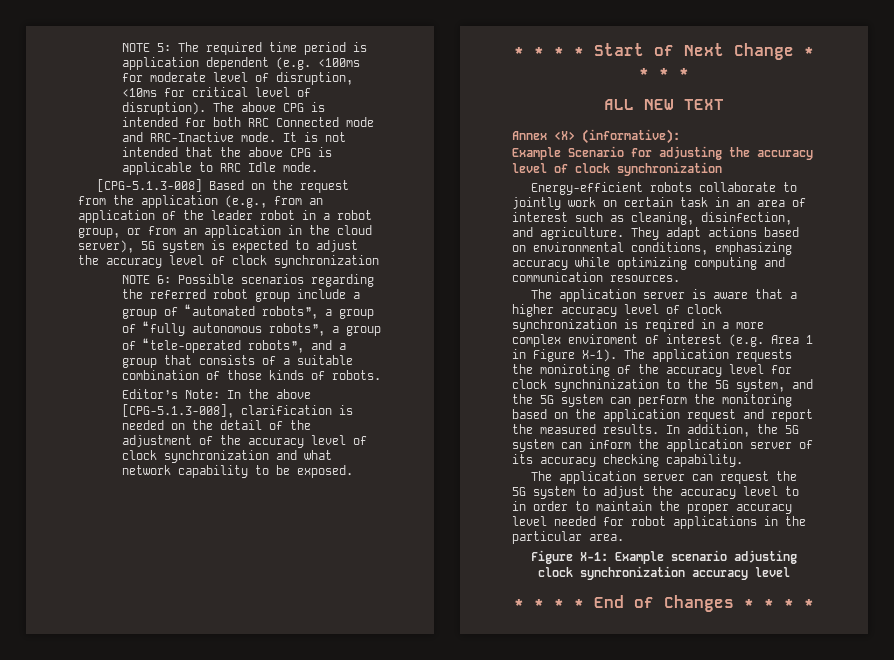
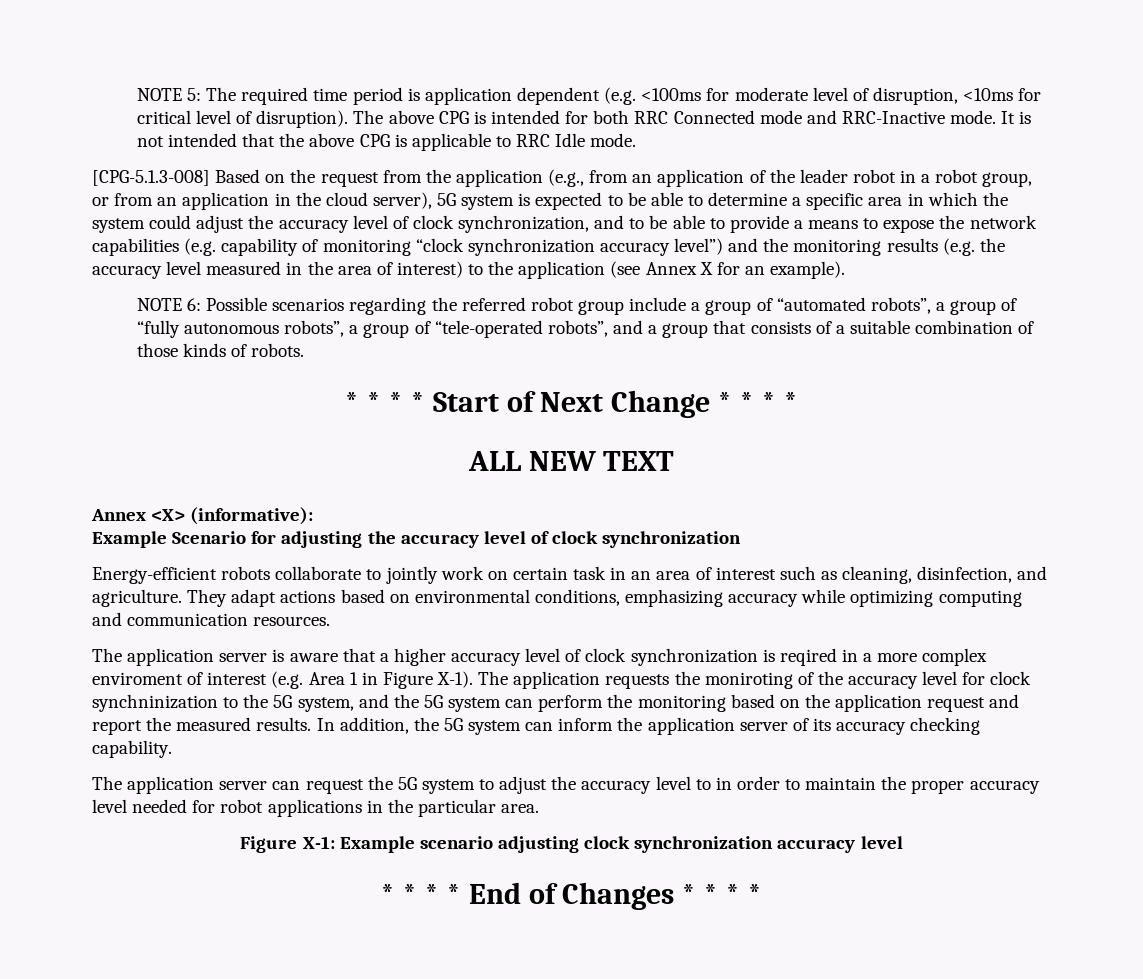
(309, 245) none -> [627,192,1008,210] [92,215,192,233] be able to determine a specific area in which the system could
[274,255,379,268] synchronization -> [458,215,1037,233] [92,238,1005,256] [92,261,846,279] synchronization, and to be able to provide a means to expose the network capabilities (e.g. capability of monitoring “clock synchronization accuracy level”) and the monitoring results (e.g. the accuracy level measured in the area of interest) to the application (see Annex X for an example).
[122,389,312,399] [122,404,354,418] [122,420,312,430] [122,435,368,448] [122,450,333,463] [122,465,354,478] // Editor’s Note: In the above [CPG-5.1.3-008], clarification is needed on the detail of the adjustment of the accuracy level of clock synchronization and what network capability to be exposed. -> (305, 350) none

